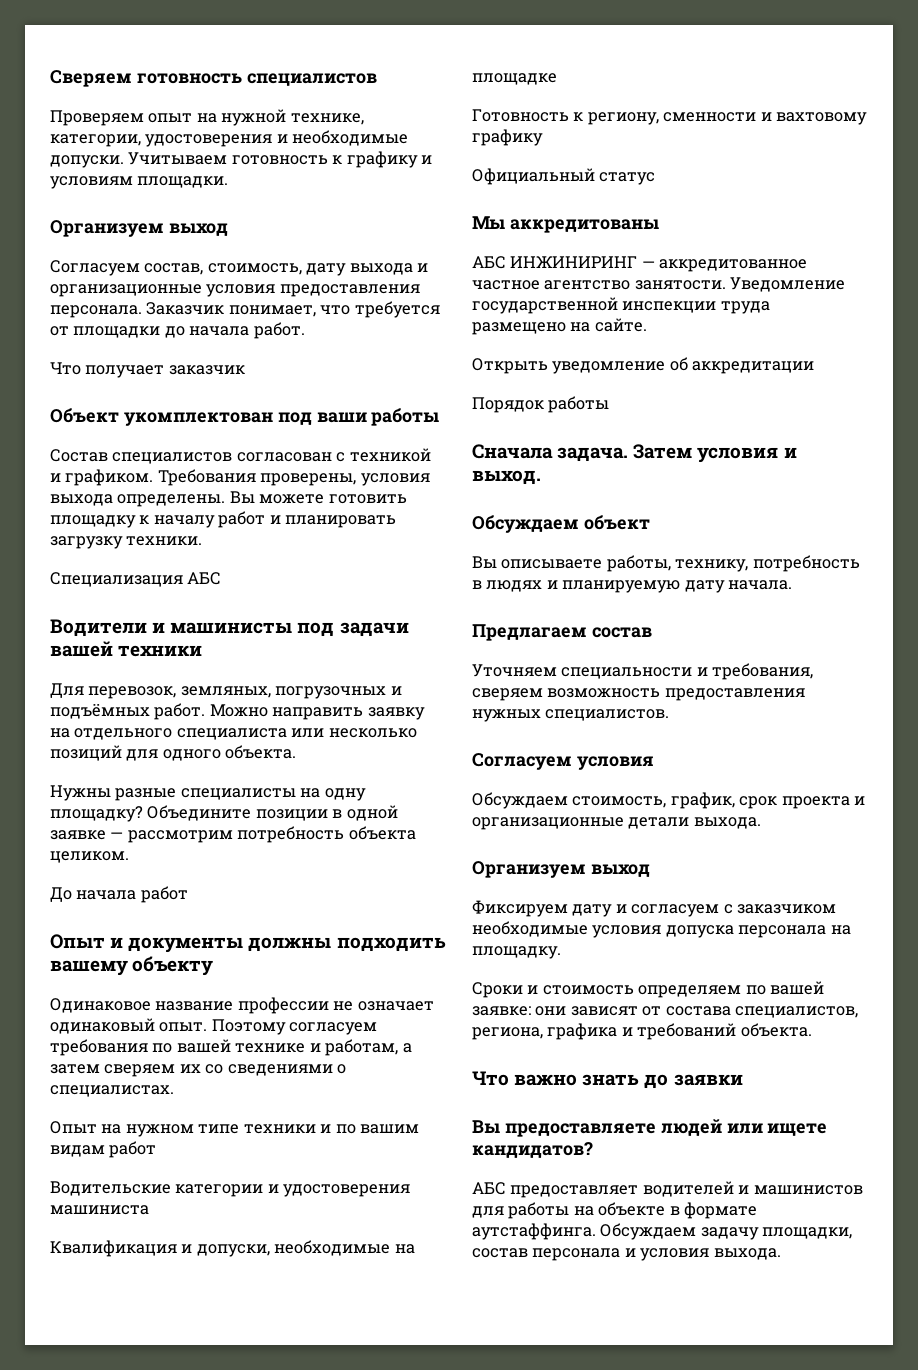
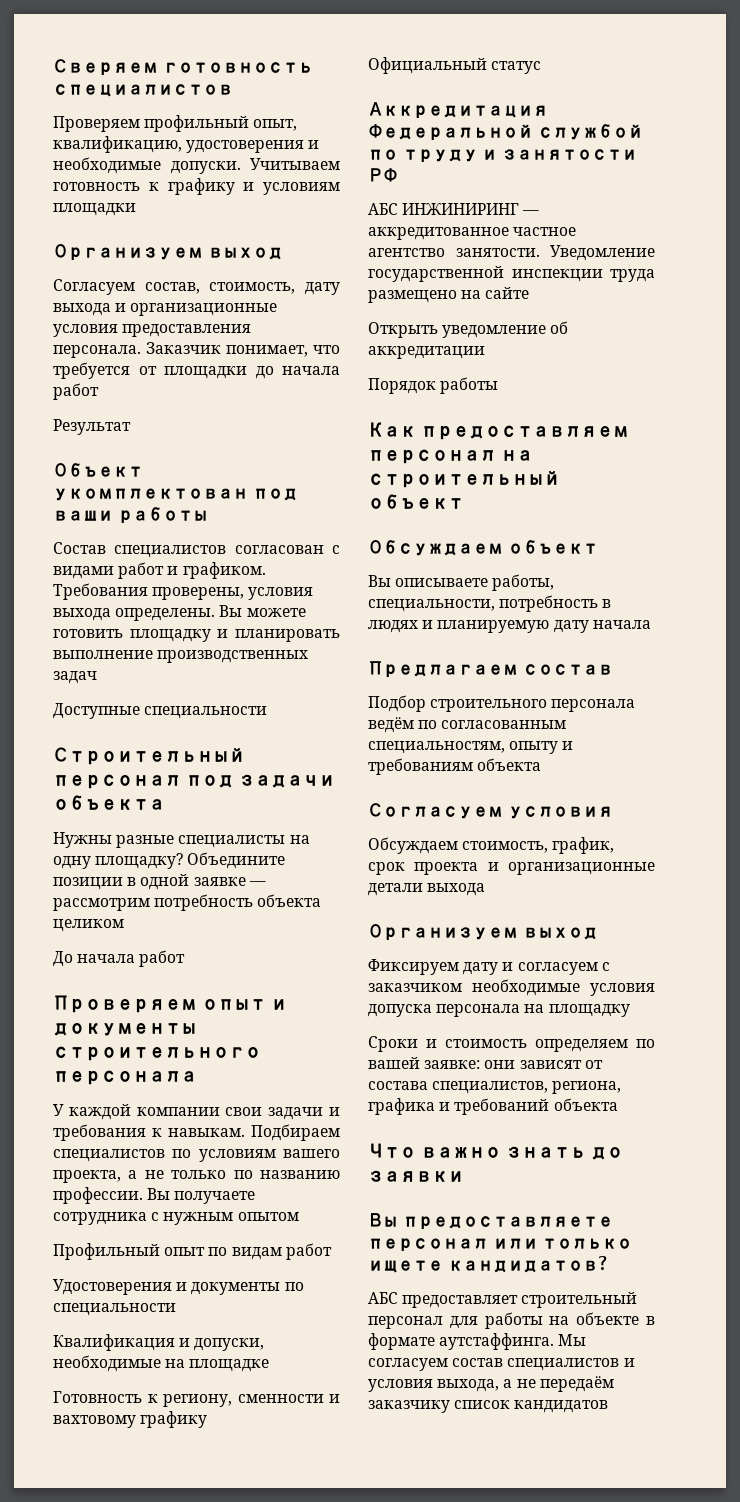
[148,109,364,126] [50,134,141,147] опыт на нужной технике, категории, -> [144,115,298,132] [53,136,182,153] профильный опыт, квалификацию,
[137,176,229,188] площадки. -> [53,203,136,216] площадки
[253,322,305,339] [50,362,245,378] работ. // Что получает заказчик -> [53,383,99,400] [53,419,131,435] работ // Результат
[349,448,431,462] техникой -> [53,562,165,579] видами работ
[139,511,397,528] [50,536,203,549] [50,572,222,587] [50,619,409,637] [50,641,203,657] [50,683,402,699] [50,703,425,720] [50,728,417,740] [50,745,297,761] к началу работ и планировать загрузку техники. // Специализация АБС // Водители и машинисты под задачи вашей техники // Для перевозок, земляных, погрузочных и подъёмных работ. Можно направить заявку на отдельного специалиста или несколько позиций для одного объекта. -> [217,629,340,642] [53,650,309,663] [53,671,97,684] [53,703,268,719] [53,747,245,765] [53,774,335,789] [53,795,165,810] и планировать выполнение производственных задач // Доступные специальности // Строительный персонал под задачи объекта
[50,851,129,863] целиком. -> [53,919,124,932] целиком
[50,934,446,953] [50,956,214,976] [50,997,434,1014] [50,1018,378,1035] [50,1039,412,1056] [50,1064,347,1077] [50,1085,174,1097] [50,1121,420,1137] [50,1141,157,1158] [50,1181,411,1197] [50,1205,149,1215] Опыт и документы должны подходить вашему объекту // Одинаковое название профессии не означает одинаковый опыт. Поэтому согласуем требования по вашей технике и работам, а затем сверяем их со сведениями о специалистах. // Опыт на нужном типе техники и по вашим видам работ // Водительские категории и удостоверения машиниста -> [53,995,287,1013] [53,1023,197,1036] [53,1046,261,1061] [53,1070,197,1085] [53,1104,341,1120] [53,1124,340,1141] [53,1149,340,1162] [53,1170,340,1183] [53,1187,256,1204] [53,1212,299,1225] [53,1243,332,1260] [53,1279,304,1295] [53,1303,176,1316] Проверяем опыт и документы строительного персонала // У каждой компании свои задачи и требования к навыкам. Подбираем специалистов по условиям вашего проекта, а не только по названию профессии. Вы получаете сотрудника с нужным опытом // Профильный опыт по видам работ // Удостоверения и документы по специальности
[472,216,659,233] Мы аккредитованы -> [368,102,548,118] [368,124,643,140] [368,149,637,162] [368,168,398,182] Аккредитация Федеральной службой по труду и занятости РФ
[594,318,647,332] сайте. -> [485,287,530,299] сайте
[472,444,797,463] [472,470,541,485] Сначала задача. Затем условия и выход. -> [368,422,629,440] [368,449,533,464] [368,471,560,488] [368,494,464,509] Как предоставляем персонал на строительный объект
[675,559,749,572] технику, -> [368,599,495,612] специальности,
[728,580,793,590] начала. -> [592,620,651,629] начала
[472,663,814,680] [472,688,805,701] [472,709,670,722] Уточняем специальности и требования, сверяем возможность предоставления нужных специалистов. -> [368,695,636,712] [368,717,567,733] [368,741,574,754] [368,758,542,775] Подбор строительного персонала ведём по согласованным специальностям, опыту и требованиям объекта
[693,817,761,829] выхода. -> [427,883,486,896] выхода
[472,946,561,959] площадку. -> [548,1004,630,1017] площадку
[740,1023,812,1037] объекта. -> [553,1098,618,1111] объекта
[660,1119,763,1136] людей или -> [368,1238,633,1251] персонал или только
[642,1181,863,1197] водителей и машинистов -> [521,1292,638,1308] [368,1316,443,1329] строительный персонал
[600,1223,853,1240] [472,1248,781,1261] Обсуждаем задачу площадки, состав персонала и условия выхода. -> [558,1334,587,1346] [368,1358,635,1371] [368,1376,614,1392] [368,1400,609,1413] Мы согласуем состав специалистов и условия выхода, а не передаём заказчику список кандидатов

